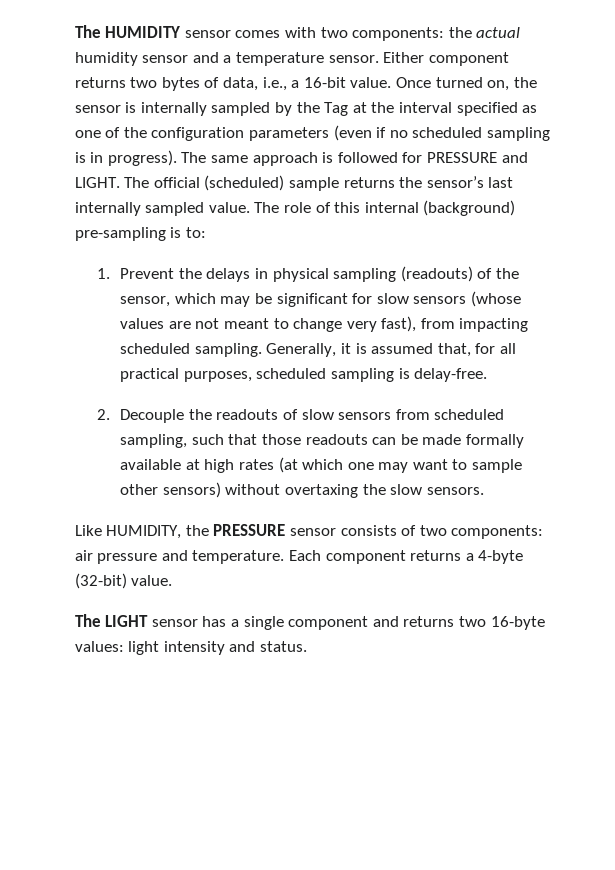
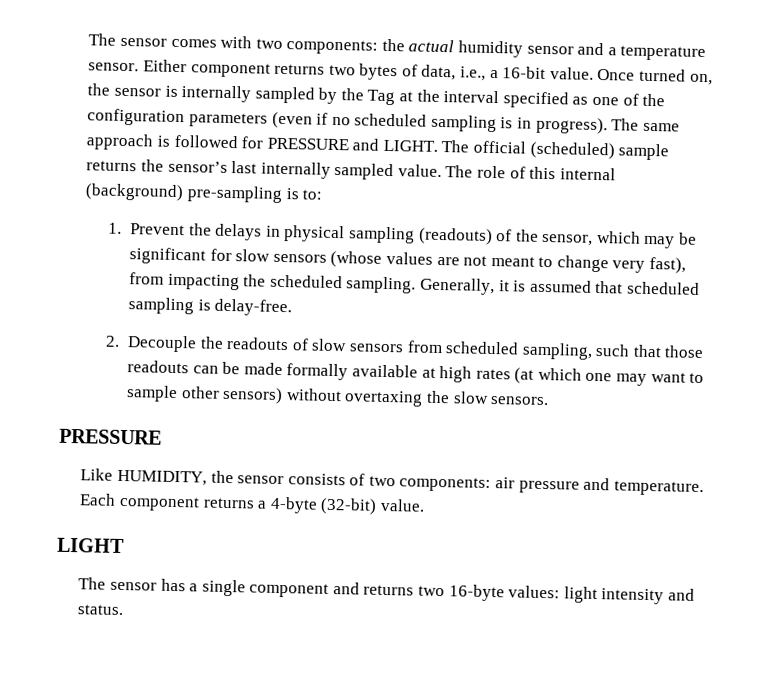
[74,25,181,38] The HUMIDITY -> [88,33,117,46] The
(529, 325) none -> [243,274,267,287] the
[437,343,516,357] [120,368,252,382] that, for all practical purposes, -> [595,280,624,294] that
(484, 491) none -> [59,428,162,445] // PRESSURE
[213,524,286,536] PRESSURE -> (234, 477) none
[74,614,149,627] // The LIGHT -> [57,537,125,554] [78,577,107,590] // LIGHT // The

